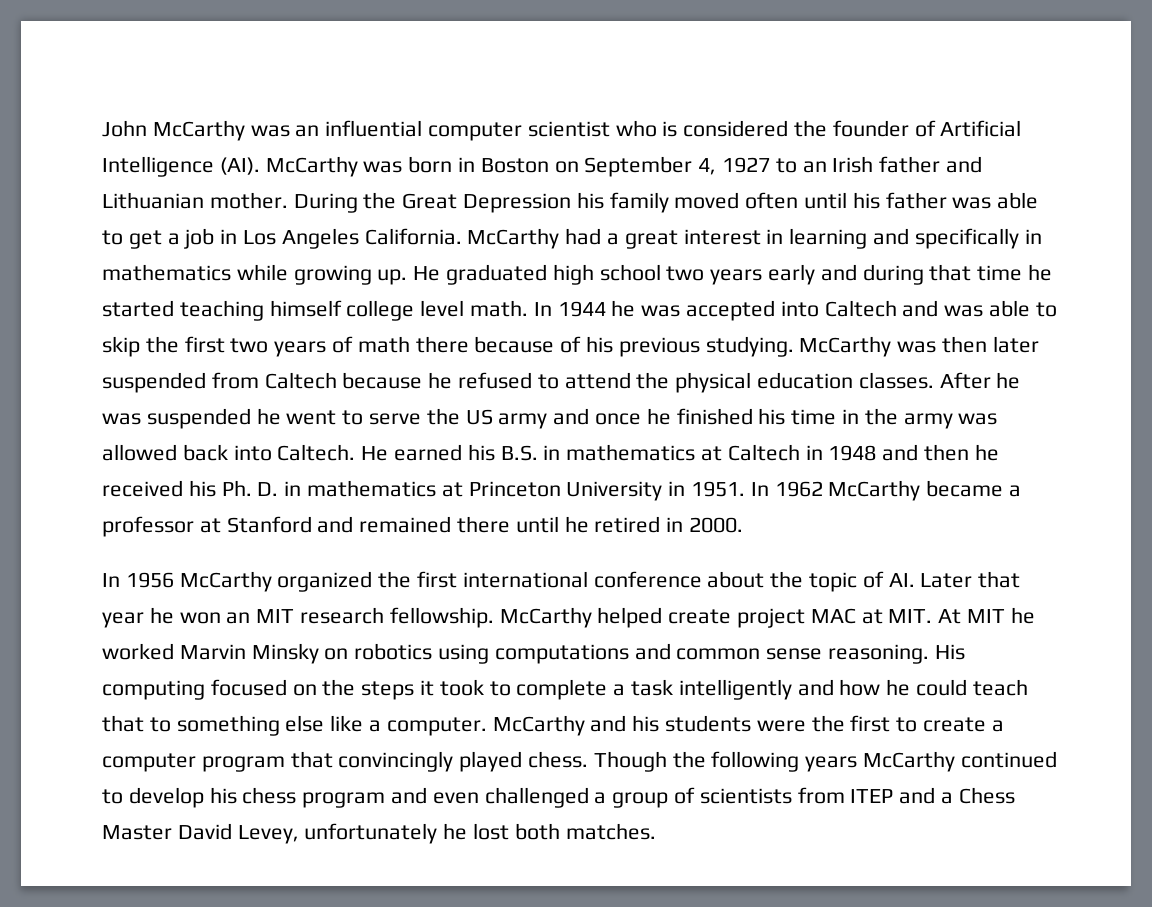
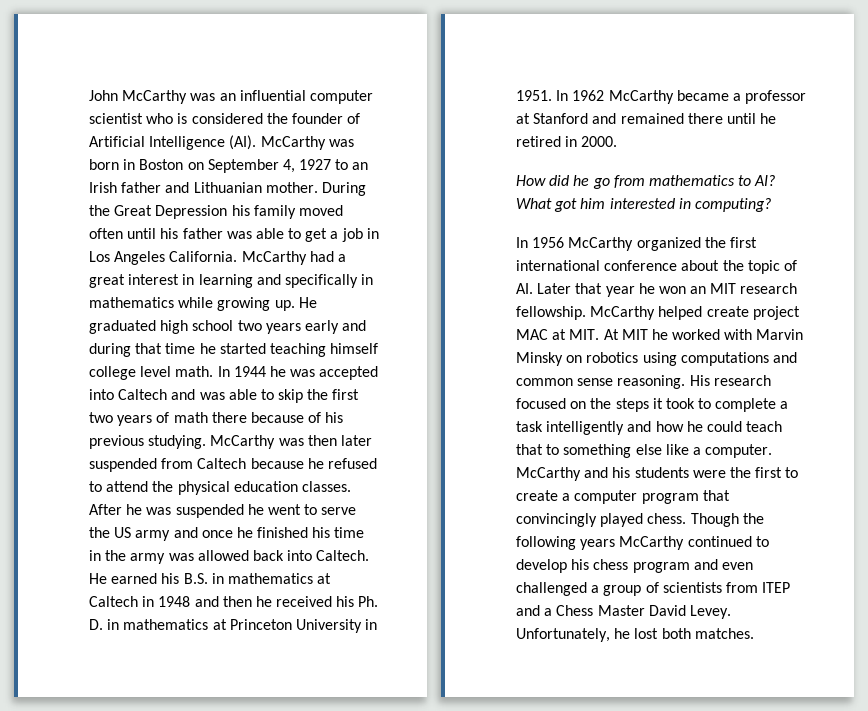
(744, 525) none -> [516,175,776,189] [516,198,771,212] // How did he go from mathematics to AI? What got him interested in computing?
(174, 651) none -> [724,329,753,340] with
[102,680,205,700] computing -> [713,375,771,386] research
[237,823,438,844] Levey, unfortunately -> [689,605,731,619] [516,628,610,642] Levey. Unfortunately,

